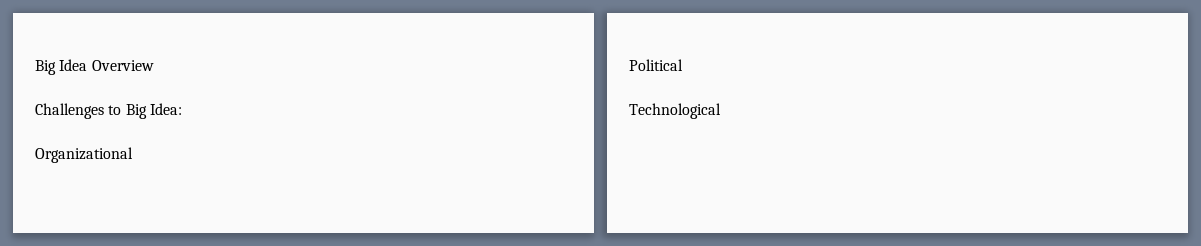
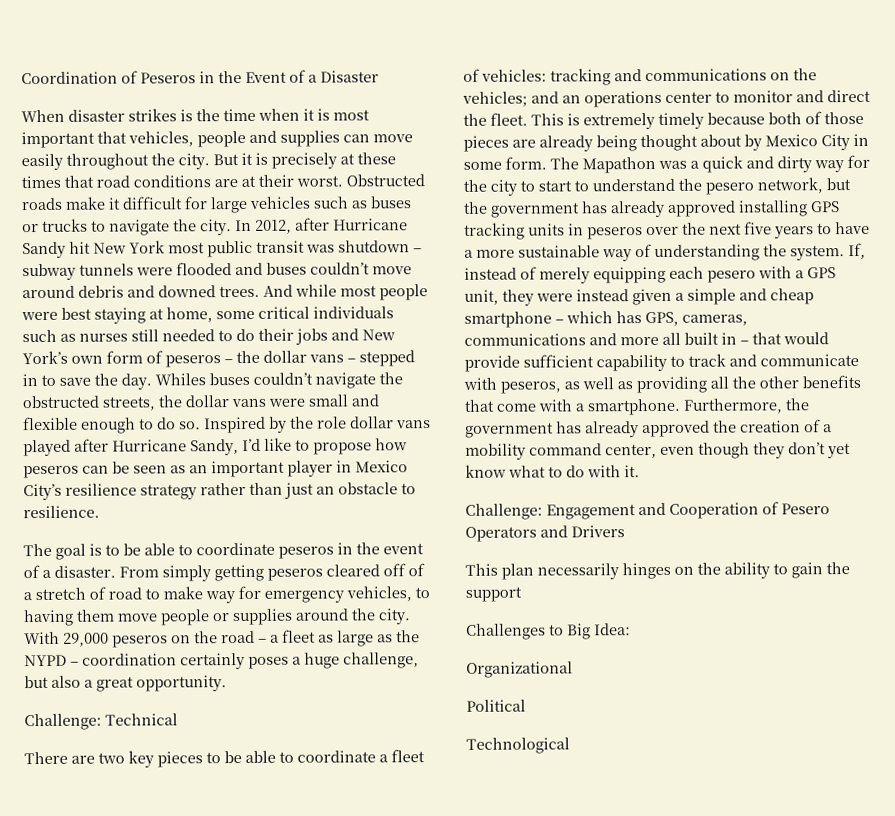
[35,59,154,75] Big Idea Overview -> [21,69,379,85] [21,108,370,123] [21,130,413,149] [21,152,396,171] [21,174,425,189] [21,196,412,214] [22,217,408,236] [22,240,422,259] [22,262,412,281] [22,284,428,301] [21,306,394,324] [22,328,396,345] [22,350,415,368] [22,372,403,390] [22,394,379,411] [23,416,431,434] [23,437,408,457] [23,460,408,479] [23,482,416,501] [23,505,100,519] [23,542,424,560] [23,563,425,582] [23,585,430,604] [23,608,411,627] [24,629,420,648] [24,652,419,670] [24,675,227,692] [24,713,178,731] [24,749,425,768] [463,68,817,86] [462,89,871,108] [463,111,864,130] [463,133,869,152] [463,154,870,174] [463,177,851,196] [463,200,840,218] [464,221,870,240] [464,242,866,262] [464,266,836,284] [464,288,814,306] [464,311,748,328] [464,332,829,346] [464,353,859,372] [463,374,861,394] [464,398,810,416] [465,419,832,438] [465,442,851,460] [465,464,640,478] [465,501,830,520] [465,525,625,542] [465,562,850,580] [465,586,522,602] Coordination of Peseros in the Event of a Disaster // When disaster strikes is the time when it is most important that vehicles, people and supplies can move easily throughout the city. But it is precisely at these times that road conditions are at their worst. Obstructed roads make it difficult for large vehicles such as buses or trucks to navigate the city. In 2012, after Hurricane Sandy hit New York most public transit was shutdown – subway tunnels were flooded and buses couldn’t move around debris and downed trees. And while most people were best staying at home, some critical individuals such as nurses still needed to do their jobs and New York’s own form of peseros – the dollar vans – stepped in to save the day. Whiles buses couldn’t navigate the obstructed streets, the dollar vans were small and flexible enough to do so. Inspired by the role dollar vans played after Hurricane Sandy, I’d like to propose how peseros can be seen as an important player in Mexico City’s resilience strategy rather than just an obstacle to resilience. // The goal is to be able to coordinate peseros in the event of a disaster. From simply getting peseros cleared off of a stretch of road to make way for emergency vehicles, to having them move people or supplies around the city. With 29,000 peseros on the road – a fleet as large as the NYPD – coordination certainly poses a huge challenge, but also a great opportunity. // Challenge: Technical // There are two key pieces to be able to coordinate a fleet of vehicles: tracking and communications on the vehicles; and an operations center to monitor and direct the fleet. This is extremely timely because both of those pieces are already being thought about by Mexico City in some form. The Mapathon was a quick and dirty way for the city to start to understand the pesero network, but the government has already approved installing GPS tracking units in peseros over the next five years to have a more sustainable way of understanding the system. If, instead of merely equipping each pesero with a GPS unit, they were instead given a simple and cheap smartphone – which has GPS, cameras, communications and more all built in – that would provide sufficient capability to track and communicate with peseros, as well as providing all the other benefits that come with a smartphone. Furthermore, the government has already approved the creation of a mobility command center, even though they don’t yet know what to do with it. // Challenge: Engagement and Cooperation of Pesero Operators and Drivers // This plan necessarily hinges on the ability to gain the support

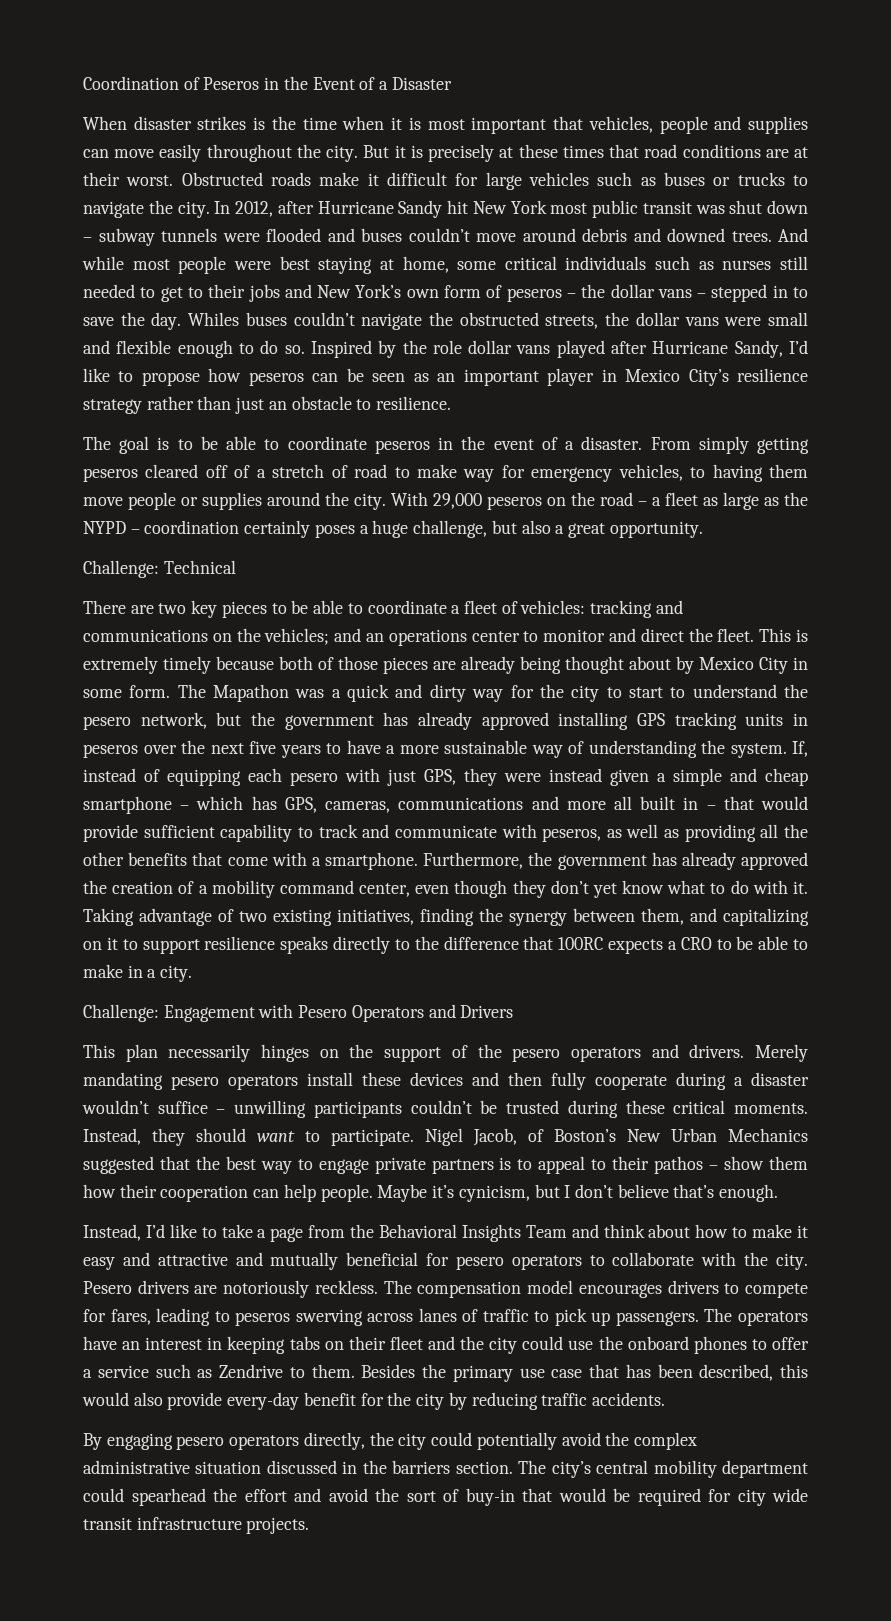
[338,240,410,253] shutdown -> [729,200,808,214] shut down
[236,328,255,342] do -> [160,287,203,302] get to
[539,267,590,284] merely -> (160, 775) none
[795,267,836,279] [464,289,499,305] a GPS unit, -> [387,769,456,786] just GPS,
(640, 471) none -> [83,908,809,926] [83,936,809,954] [83,964,193,982] Taking advantage of two existing initiatives, finding the synergy between them, and capitalizing on it to support resilience speaks directly to the difference that 100RC expects a CRO to be able to make in a city.
[638,501,779,519] and Cooperation of -> [258,1004,294,1018] with
[724,562,850,579] [465,586,522,602] [466,623,631,640] [466,661,573,678] [466,699,526,712] [466,737,570,754] ability to gain the support // Challenges to Big Idea: // Organizational // Political // Technological -> [384,1044,809,1062] [83,1072,809,1090] [82,1100,809,1118] [83,1128,808,1146] [83,1156,809,1174] [83,1184,779,1202] [83,1224,809,1242] [83,1252,808,1270] [83,1280,809,1298] [83,1308,808,1326] [83,1336,809,1354] [83,1364,808,1382] [82,1392,665,1410] [83,1432,697,1450] [83,1460,808,1478] [83,1488,808,1506] [83,1517,310,1534] support of the pesero operators and drivers. Merely mandating pesero operators install these devices and then fully cooperate during a disaster wouldn’t suffice – unwilling participants couldn’t be trusted during these critical moments. Instead, they should want to participate. Nigel Jacob, of Boston’s New Urban Mechanics suggested that the best way to engage private partners is to appeal to their pathos – show them how their cooperation can help people. Maybe it’s cynicism, but I don’t believe that’s enough. // Instead, I’d like to take a page from the Behavioral Insights Team and think about how to make it easy and attractive and mutually beneficial for pesero operators to collaborate with the city. Pesero drivers are notoriously reckless. The compensation model encourages drivers to compete for fares, leading to peseros swerving across lanes of traffic to pick up passengers. The operators have an interest in keeping tabs on their fleet and the city could use the onboard phones to offer a service such as Zendrive to them. Besides the primary use case that has been described, this would also provide every-day benefit for the city by reducing traffic accidents. // By engaging pesero operators directly, the city could potentially avoid the complex administrative situation discussed in the barriers section. The city’s central mobility department could spearhead the effort and avoid the sort of buy-in that would be required for city wide transit infrastructure projects.

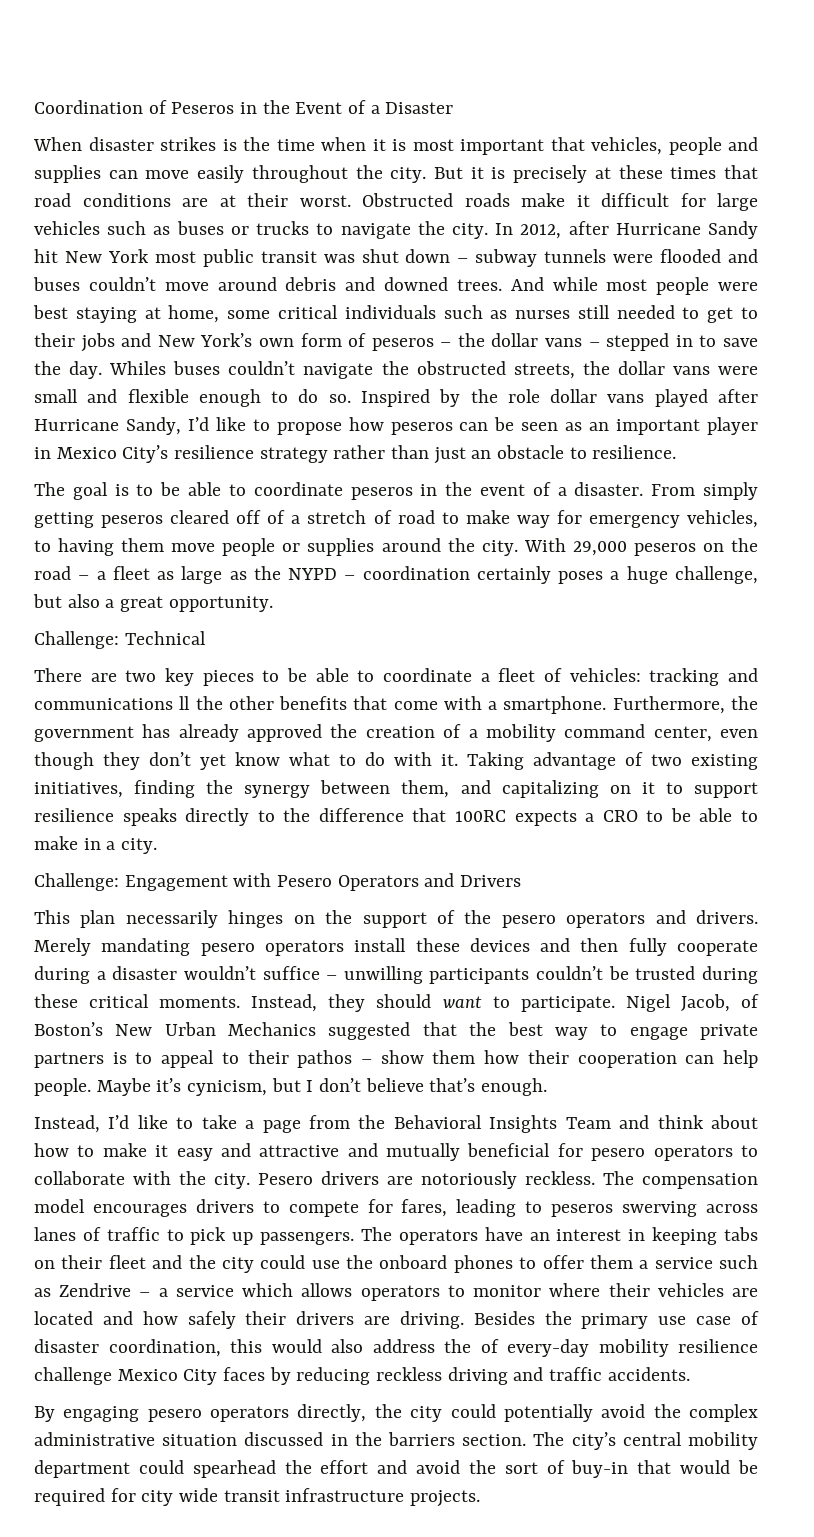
[212,628,808,646] [83,656,808,674] [83,684,809,702] [83,712,808,730] [83,740,808,758] [83,768,808,786] [83,796,808,814] [83,824,779,842] on the vehicles; and an operations center to monitor and direct the fleet. This is extremely timely because both of those pieces are already being thought about by Mexico City in some form. The Mapathon was a quick and dirty way for the city to start to understand the pesero network, but the government has already approved installing GPS tracking units in peseros over the next five years to have a more sustainable way of understanding the system. If, instead of equipping each pesero with just GPS, they were instead given a simple and cheap smartphone – which has GPS, cameras, communications and more all built in – that would provide sufficient capability to track and communicate with peseros, as well as providing all -> [179,696,191,710] ll
(809, 1343) none -> [589,1255,633,1269] them
[289,1364,355,1378] to them. -> [139,1283,759,1301] [34,1311,464,1329] – a service which allows operators to monitor where their vehicles are located and how safely their drivers are driving.
[589,1364,808,1381] [82,1392,538,1410] that has been described, this would also provide every-day benefit for the city by reducing -> [741,1311,759,1325] [34,1339,758,1357] [34,1367,544,1385] of disaster coordination, this would also address the of every-day mobility resilience challenge Mexico City faces by reducing reckless driving and

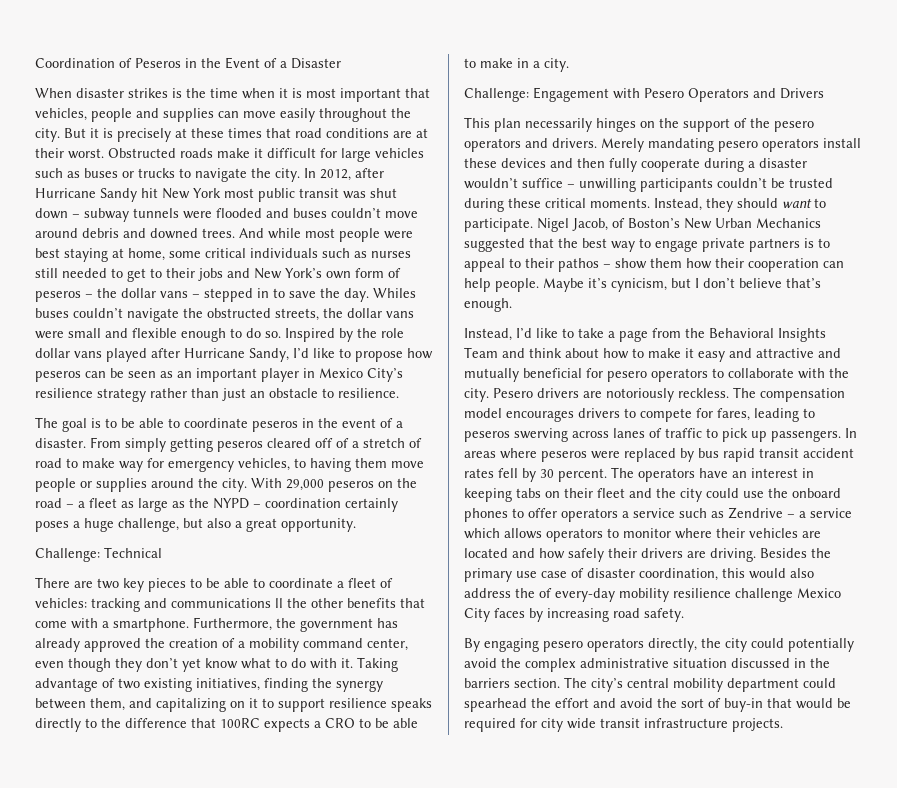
(355, 1238) none -> [845,428,857,438] [464,448,854,462] [464,468,607,482] In areas where peseros were replaced by bus rapid transit accident rates fell by 30 percent.
[589,1255,633,1269] them -> [561,508,618,522] operators
[296,1367,690,1385] reducing reckless driving and traffic accidents. -> [547,608,684,622] increasing road safety.

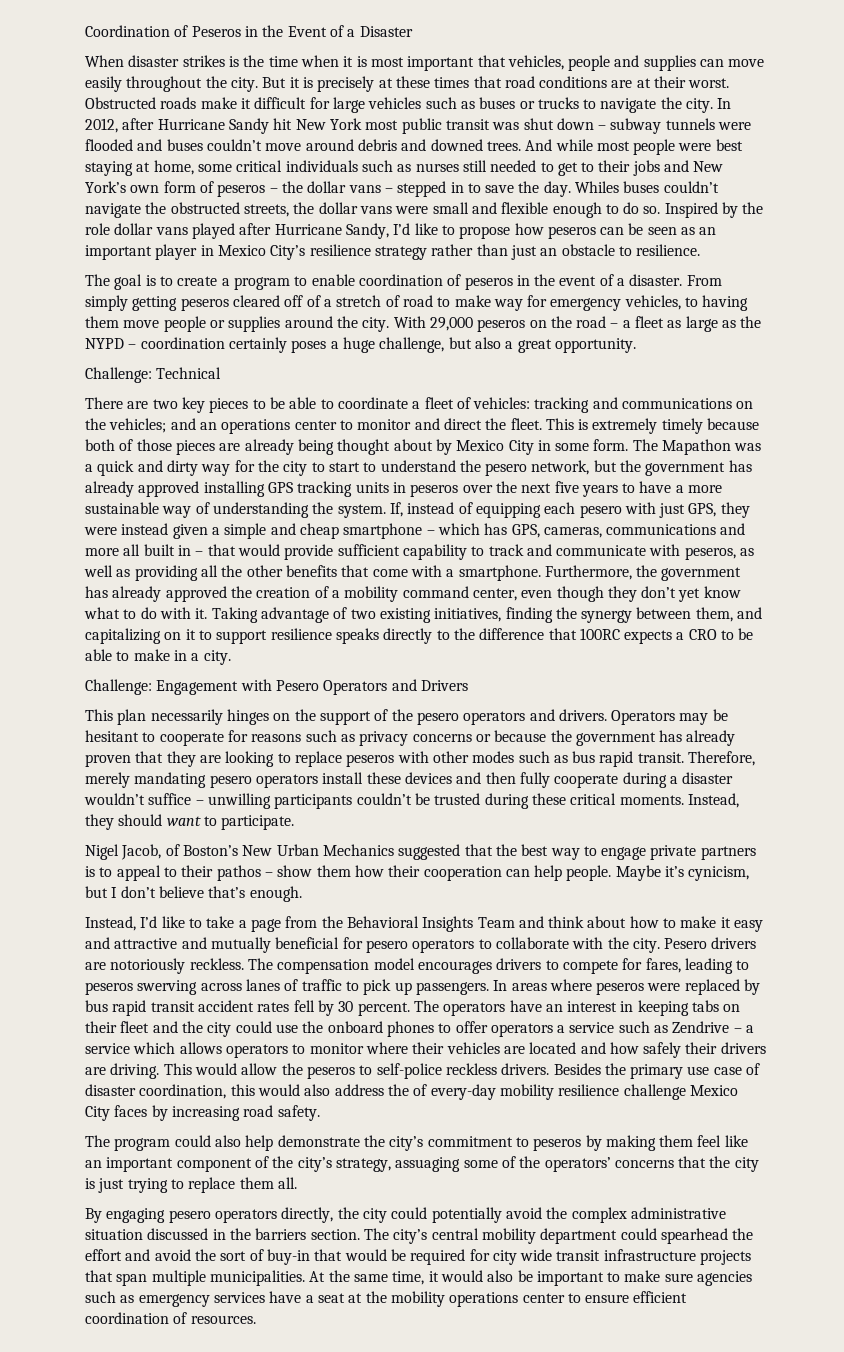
[121,418,248,428] be able to coordinate -> [177,274,462,290] create a program to enable coordination of
[275,598,283,608] ll -> [736,401,754,409] [85,418,760,434] [85,439,762,455] [85,460,752,476] [85,481,723,497] [85,502,750,518] [84,523,746,539] [85,544,755,560] [84,565,218,581] on the vehicles; and an operations center to monitor and direct the fleet. This is extremely timely because both of those pieces are already being thought about by Mexico City in some form. The Mapathon was a quick and dirty way for the city to start to understand the pesero network, but the government has already approved installing GPS tracking units in peseros over the next five years to have a more sustainable way of understanding the system. If, instead of equipping each pesero with just GPS, they were instead given a simple and cheap smartphone – which has GPS, cameras, communications and more all built in – that would provide sufficient capability to track and communicate with peseros, as well as providing all
[601,138,644,152] Merely -> [611,709,728,725] [85,730,736,746] [85,751,756,767] [85,772,130,788] Operators may be hesitant to cooperate for reasons such as privacy concerns or because the government has already proven that they are looking to replace peseros with other modes such as bus rapid transit. Therefore, merely
(533, 225) none -> (295, 822) //
(756, 555) none -> [163,1063,550,1079] This would allow the peseros to self-police reckless drivers.
(684, 615) none -> [85,1135,748,1151] [85,1156,759,1172] [85,1177,297,1193] // The program could also help demonstrate the city’s commitment to peseros by making them feel like an important component of the city’s strategy, assuaging some of the operators’ concerns that the city is just trying to replace them all.
[732,718,783,732] projects. -> [700,1250,752,1265] [85,1270,753,1286] [85,1291,688,1307] [85,1312,256,1324] projects that span multiple municipalities. At the same time, it would also be important to make sure agencies such as emergency services have a seat at the mobility operations center to ensure efficient coordination of resources.

